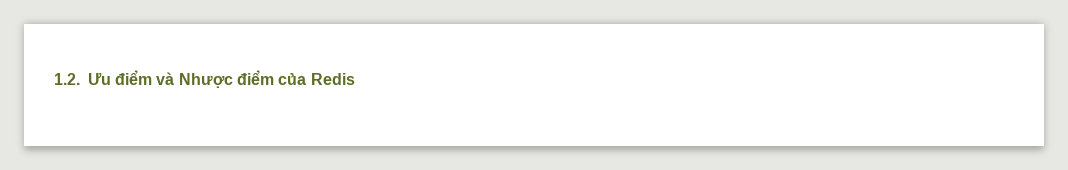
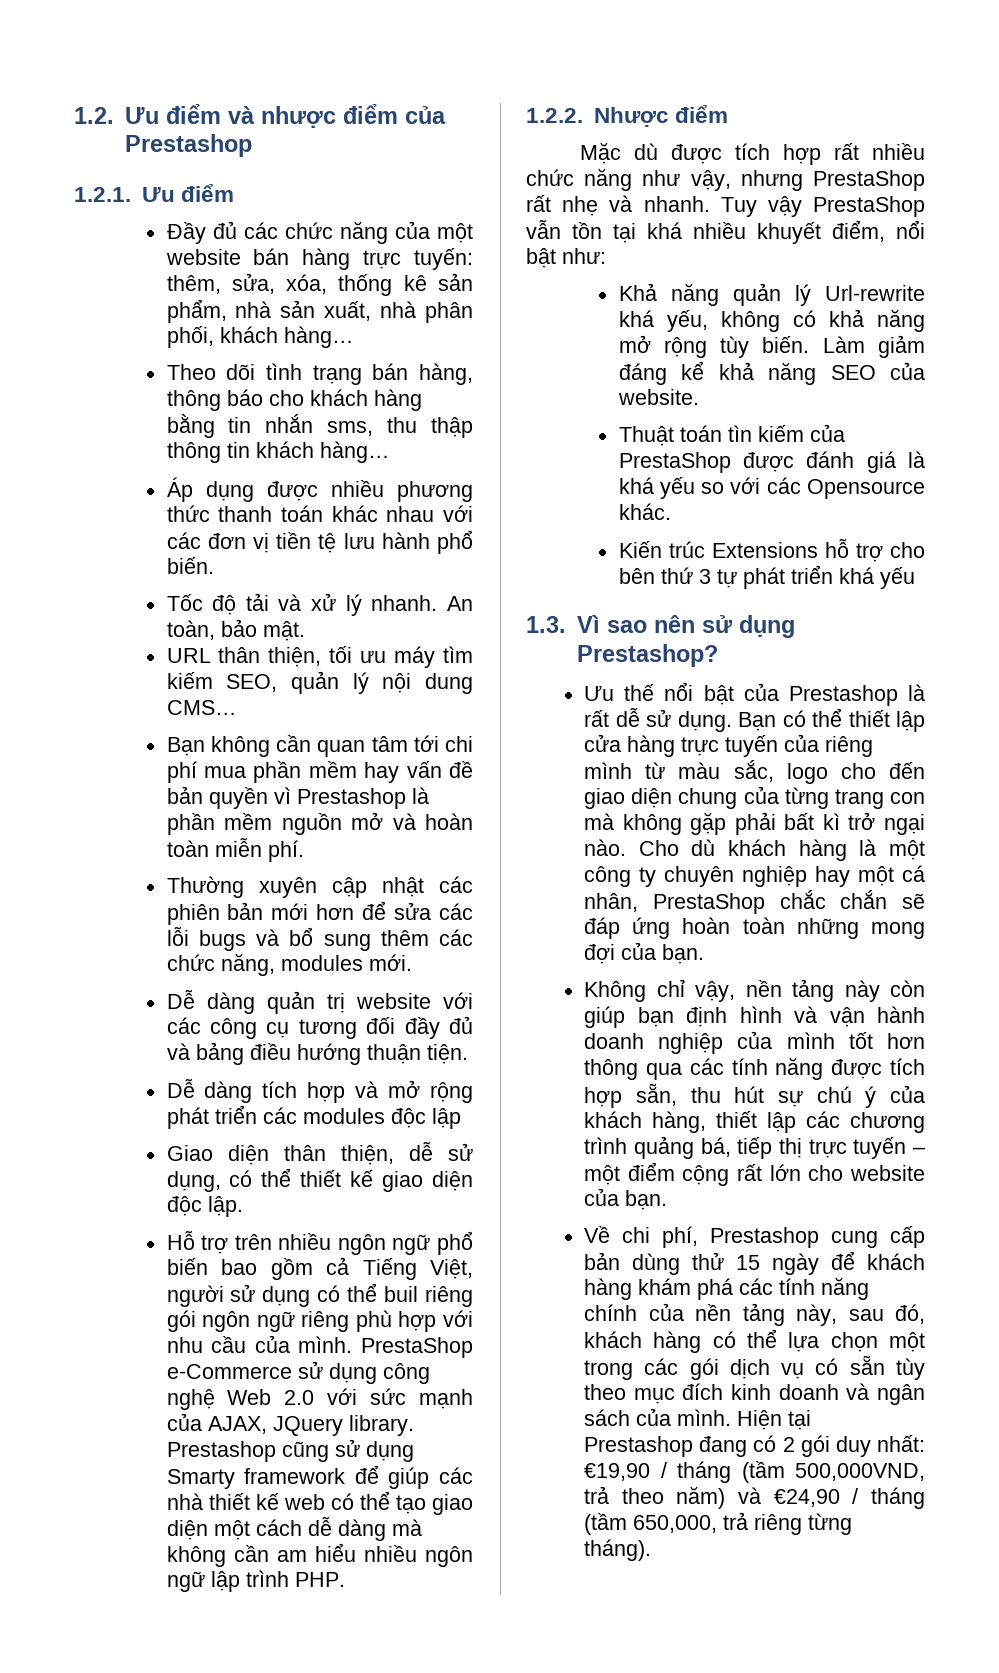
[178,70,355,88] Nhược điểm của Redis -> [260,104,446,128] [124,134,252,157] [74,184,234,202] [166,221,473,244] [165,248,474,270] [166,273,474,296] [166,299,473,323] [166,326,354,348] [166,363,473,385] [166,389,422,411] [166,414,473,438] [166,441,390,463] [166,477,474,502] [166,505,473,522] [166,530,473,554] [166,557,214,574] [166,593,473,616] [166,619,305,641] [166,646,474,668] [166,671,473,694] [166,700,237,715] [166,735,473,757] [166,761,474,783] [166,786,429,809] [166,812,473,835] [166,838,304,862] [166,876,474,898] [166,901,474,925] [166,927,473,951] [166,953,412,976] [166,990,474,1014] [166,1016,474,1039] [166,1042,468,1065] [166,1079,474,1103] [166,1105,461,1129] [166,1142,474,1165] [166,1168,474,1192] [166,1196,243,1217] [166,1231,473,1255] [166,1257,473,1280] [166,1283,474,1307] [166,1310,473,1332] [166,1335,474,1358] [166,1361,430,1384] [166,1388,473,1410] [166,1413,414,1436] [166,1439,414,1462] [166,1465,474,1489] [166,1491,474,1515] [166,1517,422,1541] [166,1543,473,1567] [166,1570,345,1592] [526,105,728,127] [580,142,925,165] [526,168,925,191] [526,195,925,217] [526,220,925,244] [526,248,606,268] [618,283,925,306] [618,309,925,332] [618,335,925,358] [618,361,925,385] [617,389,699,405] [618,424,845,446] [618,451,925,473] [618,477,925,499] [618,503,671,520] [618,539,925,562] [618,565,915,589] [526,615,795,638] [576,644,718,667] [584,682,925,706] [584,708,926,732] [584,734,874,757] [584,760,925,784] [584,786,925,809] [584,812,925,835] [584,839,925,861] [584,865,925,887] [584,890,925,914] [584,917,925,939] [584,942,705,964] [584,979,925,1002] [584,1006,925,1028] [584,1031,925,1054] [584,1057,925,1080] [584,1083,925,1108] [584,1111,925,1133] [584,1136,925,1159] [584,1162,925,1186] [584,1188,668,1210] [584,1226,925,1248] [584,1251,925,1275] [584,1277,870,1300] [584,1303,925,1326] [584,1329,925,1353] [584,1355,925,1380] [584,1383,925,1405] [584,1408,812,1430] [584,1435,925,1457] [584,1461,925,1483] [584,1486,925,1509] [584,1512,853,1535] [584,1539,652,1561] nhược điểm của Prestashop // 1.2.1. Ưu điểm // Đầy đủ các chức năng của một website bán hàng trực tuyến: thêm, sửa, xóa, thống kê sản phẩm, nhà sản xuất, nhà phân phối, khách hàng… // Theo dõi tình trạng bán hàng, thông báo cho khách hàng bằng tin nhắn sms, thu thập thông tin khách hàng… // Áp dụng được nhiều phương thức thanh toán khác nhau với các đơn vị tiền tệ lưu hành phổ biến. // Tốc độ tải và xử lý nhanh. An toàn, bảo mật. // URL thân thiện, tối ưu máy tìm kiếm SEO, quản lý nội dung CMS… // Bạn không cần quan tâm tới chi phí mua phần mềm hay vấn đề bản quyền vì Prestashop là phần mềm nguồn mở và hoàn toàn miễn phí. // Thường xuyên cập nhật các phiên bản mới hơn để sửa các lỗi bugs và bổ sung thêm các chức năng, modules mới. // Dễ dàng quản trị website với các công cụ tương đối đầy đủ và bảng điều hướng thuận tiện. // Dễ dàng tích hợp và mở rộng phát triển các modules độc lập // Giao diện thân thiện, dễ sử dụng, có thể thiết kế giao diện độc lập. // Hỗ trợ trên nhiều ngôn ngữ phổ biến bao gồm cả Tiếng Việt, người sử dụng có thể buil riêng gói ngôn ngữ riêng phù hợp với nhu cầu của mình. PrestaShop e-Commerce sử dụng công nghệ Web 2.0 với sức mạnh của AJAX, JQuery library. Prestashop cũng sử dụng Smarty framework để giúp các nhà thiết kế web có thể tạo giao diện một cách dễ dàng mà không cần am hiểu nhiều ngôn ngữ lập trình PHP. // 1.2.2. Nhược điểm // Mặc dù được tích hợp rất nhiều chức năng như vậy, nhưng PrestaShop rất nhẹ và nhanh. Tuy vậy PrestaShop vẫn tồn tại khá nhiều khuyết điểm, nổi bật như: // Khả năng quản lý Url-rewrite khá yếu, không có khả năng mở rộng tùy biến. Làm giảm đáng kể khả năng SEO của website. // Thuật toán tìn kiếm của PrestaShop được đánh giá là khá yếu so với các Opensource khác. // Kiến trúc Extensions hỗ trợ cho bên thứ 3 tự phát triển khá yếu // 1.3. Vì sao nên sử dụng Prestashop? // Ưu thế nổi bật của Prestashop là rất dễ sử dụng. Bạn có thể thiết lập cửa hàng trực tuyến của riêng mình từ màu sắc, logo cho đến giao diện chung của từng trang con mà không gặp phải bất kì trở ngại nào. Cho dù khách hàng là một công ty chuyên nghiệp hay một cá nhân, PrestaShop chắc chắn sẽ đáp ứng hoàn toàn những mong đợi của bạn. // Không chỉ vậy, nền tảng này còn giúp bạn định hình và vận hành doanh nghiệp của mình tốt hơn thông qua các tính năng được tích hợp sẵn, thu hút sự chú ý của khách hàng, thiết lập các chương trình quảng bá, tiếp thị trực tuyến – một điểm cộng rất lớn cho website của bạn. // Về chi phí, Prestashop cung cấp bản dùng thử 15 ngày để khách hàng khám phá các tính năng chính của nền tảng này, sau đó, khách hàng có thể lựa chọn một trong các gói dịch vụ có sẵn tùy theo mục đích kinh doanh và ngân sách của mình. Hiện tại Prestashop đang có 2 gói duy nhất: €19,90 / tháng (tầm 500,000VND, trả theo năm) và €24,90 / tháng (tầm 650,000, trả riêng từng tháng).

